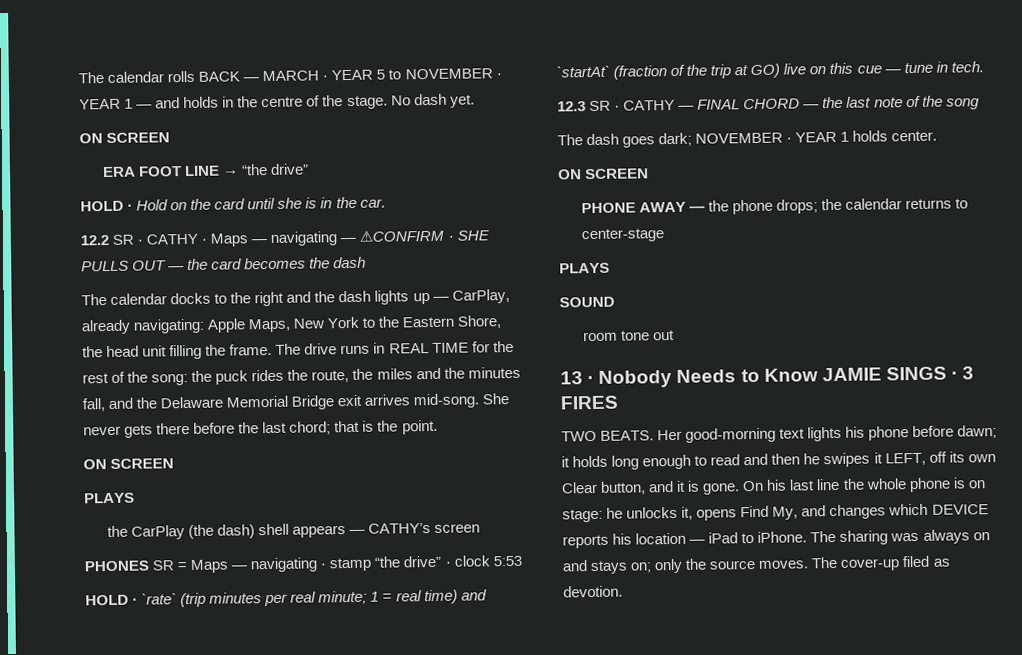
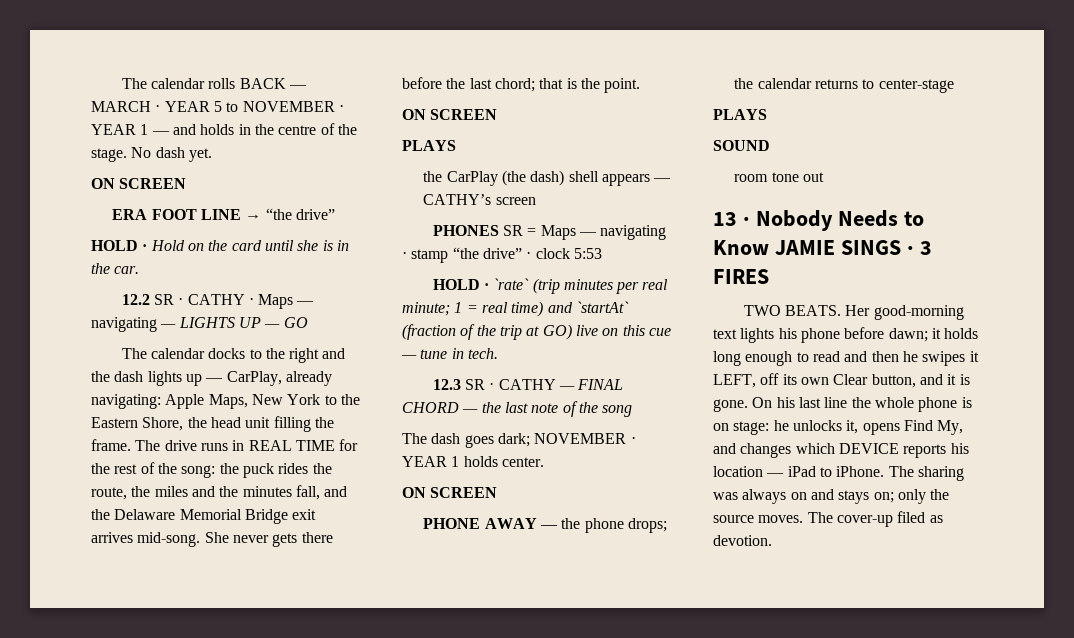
[359,229,490,242] [81,256,367,272] ⚠CONFIRM · SHE PULLS OUT — the card becomes the dash -> [178,317,308,328] LIGHTS UP — GO

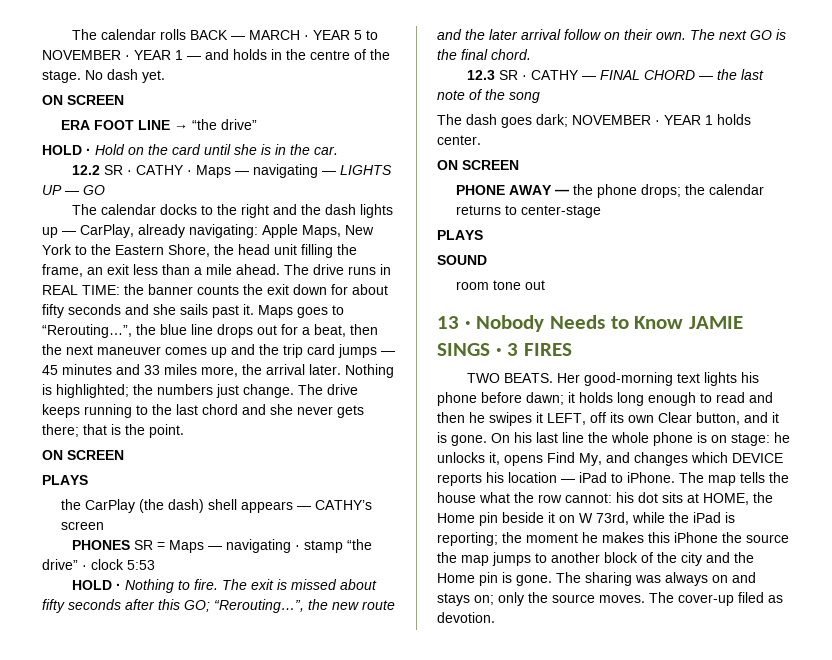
[91,439,131,451] frame. -> [42,264,280,277] frame, an exit less than a mile ahead.
[295,439,359,451] [91,462,332,478] [91,485,348,500] [91,509,317,524] [91,532,333,547] [402,77,535,92] TIME for the rest of the song: the puck rides the route, the miles and the minutes fall, and the Delaware Memorial Bridge exit arrives mid-song. She never gets there before the last chord; -> [82,284,388,295] [42,304,344,318] [42,324,378,338] [42,344,395,358] [42,364,394,378] [42,384,358,398] [42,404,364,418] [42,424,79,437] TIME: the banner counts the exit down for about fifty seconds and she sails past it. Maps goes to “Rerouting…”, the blue line drops out for a beat, then the next maneuver comes up and the trip card jumps — 45 minutes and 33 miles more, the arrival later. Nothing is highlighted; the numbers just change. The drive keeps running to the last chord and she never gets there;
[493,278,669,294] [402,301,629,317] [402,324,671,340] [401,348,498,359] `rate` (trip minutes per real minute; 1 = real time) and `startAt` (fraction of the trip at GO) live on this cue — tune in tech. -> [124,579,377,593] [42,599,395,613] [437,29,786,40] [437,49,531,60] Nothing to fire. The exit is missed about fifty seconds after this GO; “Rerouting…”, the new route and the later arrival follow on their own. The next GO is the final chord.
(914, 471) none -> [708,472,789,486] [437,492,773,505] [437,512,735,526] [437,532,789,546] [437,552,754,566] [437,572,581,586] map tells the house what the row cannot: his dot sits at HOME, the Home pin beside it on W 73rd, while the iPad is reporting; the moment he makes this iPhone the source the map jumps to another block of the city and the Home pin is gone. The

